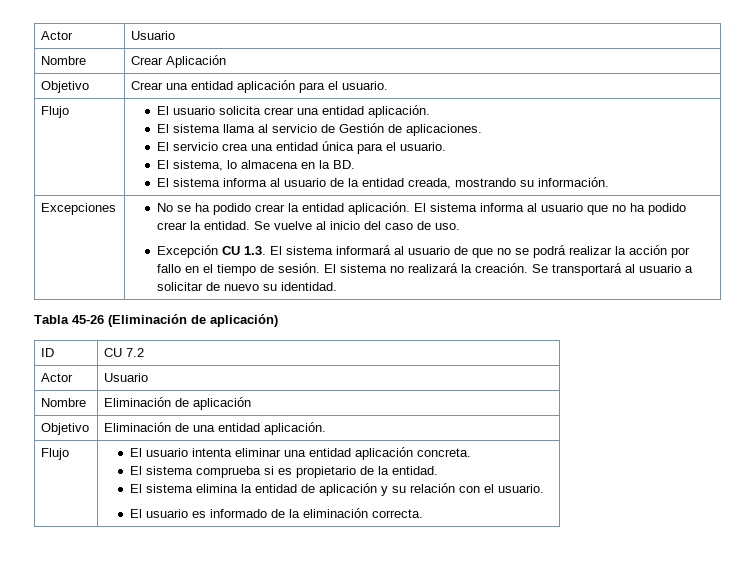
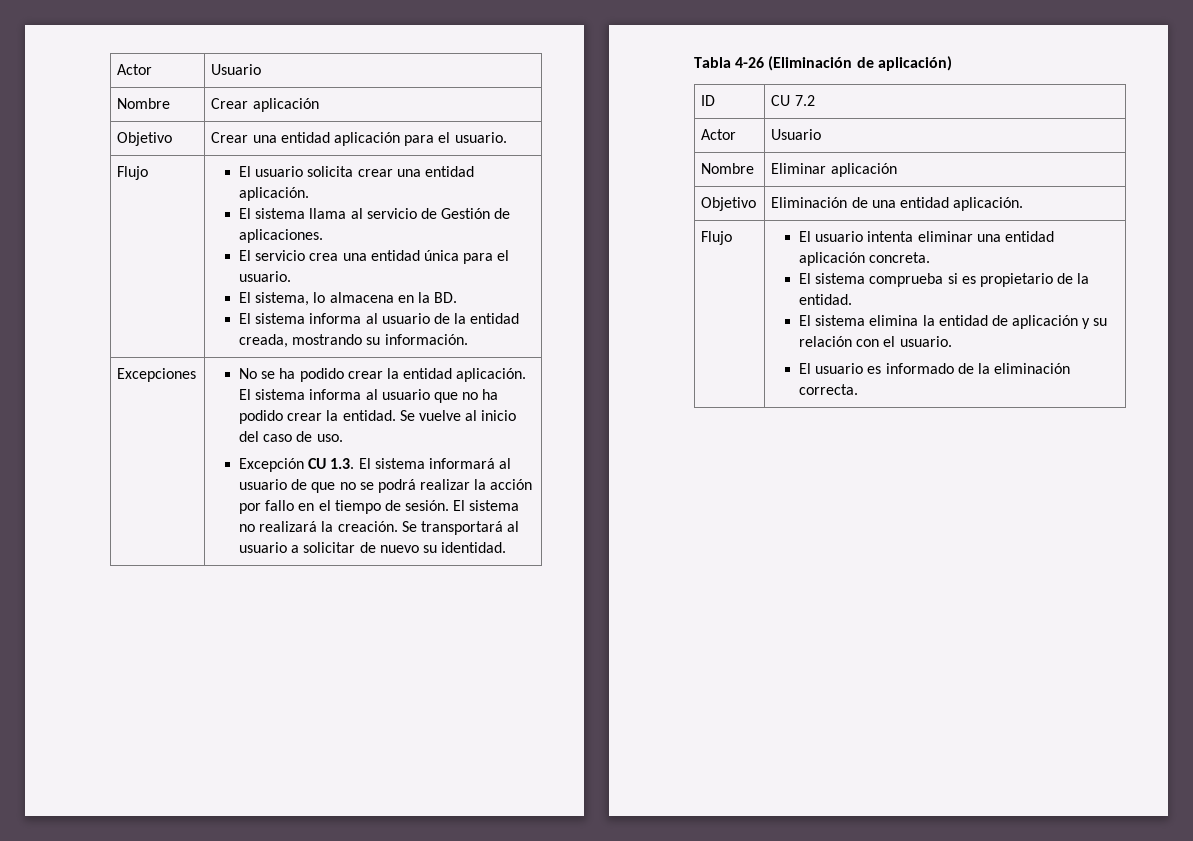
[166,55,227,68] Aplicación -> [252,98,319,112] aplicación
[72,315,104,324] 45-26 -> [735,57,765,68] 4-26
[104,397,190,407] Eliminación de -> [771,163,827,174] Eliminar

